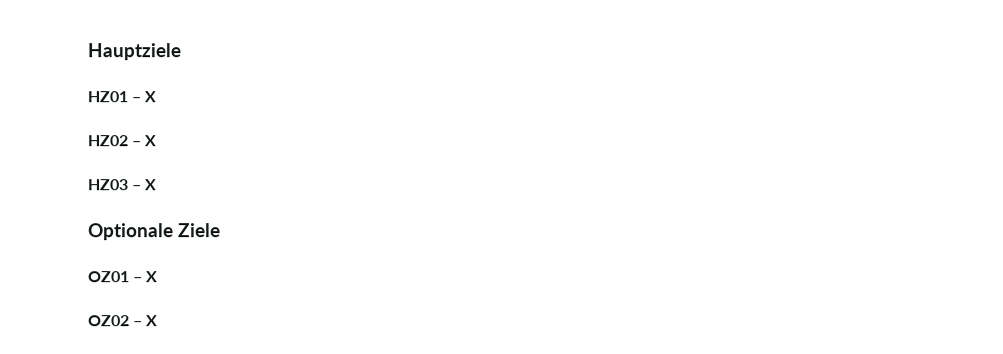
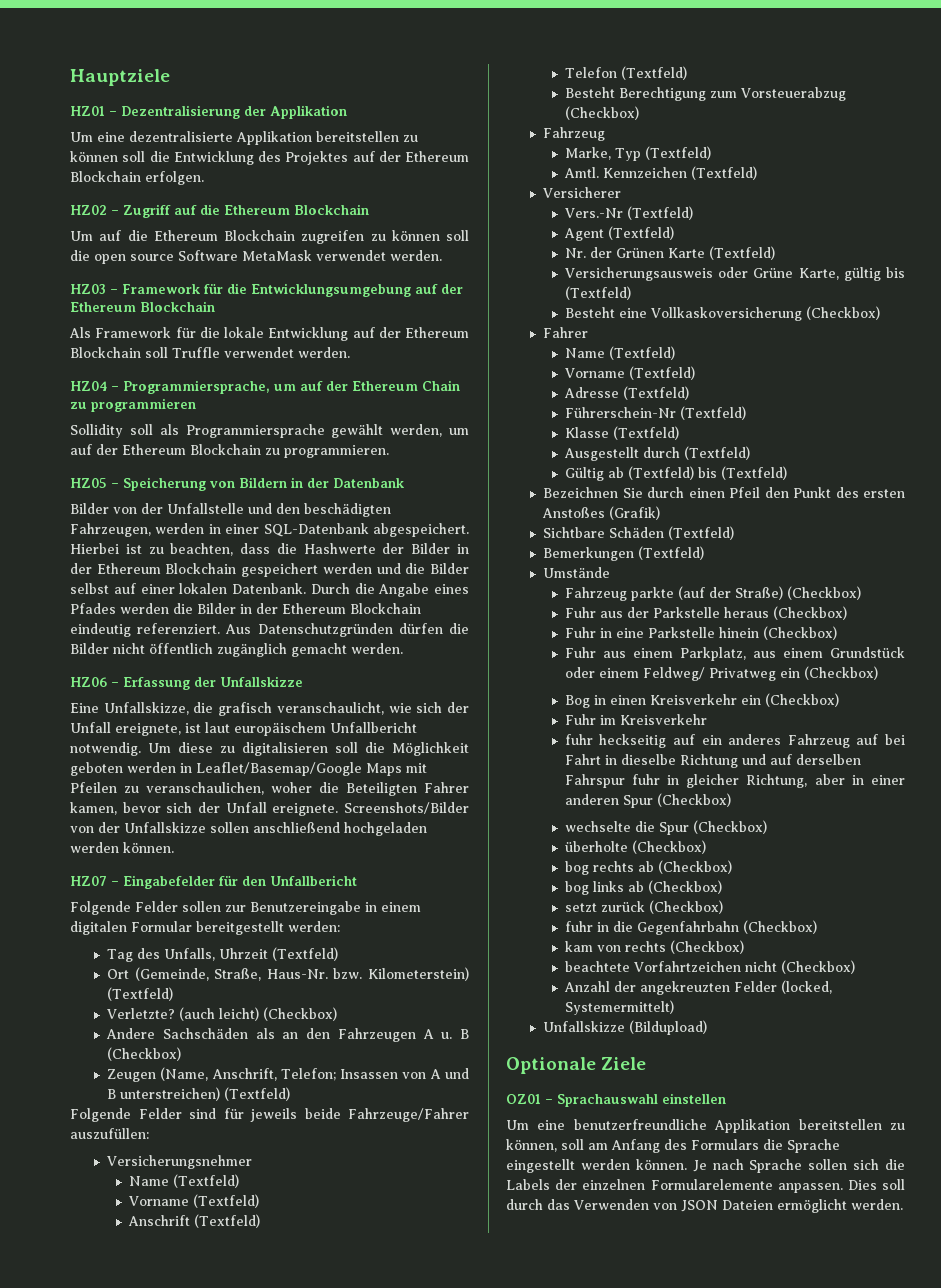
[144,91,157,103] [87,135,157,147] [88,179,158,191] [88,223,222,241] [88,271,159,283] [88,315,159,327] X // HZ02 – X // HZ03 – X // Optionale Ziele // OZ01 – X // OZ02 – X -> [121,105,347,119] [70,131,418,145] [70,151,469,165] [70,171,204,185] [70,204,369,218] [70,230,469,244] [70,250,442,264] [70,283,463,297] [70,301,215,312] [69,327,469,341] [70,347,350,358] [70,380,460,394] [70,398,196,412] [70,424,469,438] [70,444,389,458] [70,477,405,491] [70,503,391,517] [70,523,469,537] [70,543,469,556] [70,563,470,577] [70,583,469,597] [70,603,421,614] [70,623,469,637] [70,643,403,657] [70,676,303,690] [70,702,470,716] [70,722,417,736] [70,742,469,756] [70,762,427,776] [70,782,469,796] [70,802,469,816] [70,822,427,836] [70,842,174,853] [70,875,357,889] [70,901,421,915] [70,921,340,935] [107,947,339,962] [107,967,469,981] [107,987,174,1001] [107,1007,338,1021] [106,1028,470,1042] [107,1047,182,1061] [107,1067,469,1082] [107,1087,291,1101] [70,1108,469,1122] [70,1128,149,1139] [107,1155,253,1169] [128,1174,239,1188] [128,1194,259,1208] [127,1214,260,1228] [564,66,687,80] [564,87,846,101] [564,106,639,120] [543,127,606,141] [564,146,711,161] [563,166,757,180] [543,187,622,198] [564,206,693,220] [563,226,674,241] [564,246,775,260] [564,267,905,281] [564,286,631,300] [564,306,880,321] [543,327,589,338] [564,346,675,360] [564,366,695,380] [563,386,689,400] [564,406,746,420] [564,426,679,440] [563,446,750,461] [564,466,787,481] [543,487,906,498] [542,506,661,520] [543,526,735,540] [543,546,705,561] [543,567,611,578] [564,586,861,601] [564,606,847,620] [564,626,837,640] [564,647,905,661] [564,666,878,681] [564,693,839,708] [564,714,707,725] [564,734,905,748] [564,754,861,768] [564,774,905,788] [564,793,731,808] [564,820,767,835] [564,840,706,854] [564,860,732,875] [564,880,722,895] [564,900,723,914] [564,920,817,935] [564,940,744,954] [564,960,855,974] [563,980,832,995] [564,1000,674,1015] [543,1020,708,1035] [506,1057,647,1074] [506,1093,726,1107] [506,1119,905,1133] [506,1139,840,1153] [506,1159,905,1173] [506,1179,905,1193] [506,1199,903,1213] Dezentralisierung der Applikation // Um eine dezentralisierte Applikation bereitstellen zu können soll die Entwicklung des Projektes auf der Ethereum Blockchain erfolgen. // HZ02 – Zugriff auf die Ethereum Blockchain // Um auf die Ethereum Blockchain zugreifen zu können soll die open source Software MetaMask verwendet werden. // HZ03 – Framework für die Entwicklungsumgebung auf der Ethereum Blockchain // Als Framework für die lokale Entwicklung auf der Ethereum Blockchain soll Truffle verwendet werden. // HZ04 – Programmiersprache, um auf der Ethereum Chain zu programmieren // Sollidity soll als Programmiersprache gewählt werden, um auf der Ethereum Blockchain zu programmieren. // HZ05 – Speicherung von Bildern in der Datenbank // Bilder von der Unfallstelle und den beschädigten Fahrzeugen, werden in einer SQL-Datenbank abgespeichert. Hierbei ist zu beachten, dass die Hashwerte der Bilder in der Ethereum Blockchain gespeichert werden und die Bilder selbst auf einer lokalen Datenbank. Durch die Angabe eines Pfades werden die Bilder in der Ethereum Blockchain eindeutig referenziert. Aus Datenschutzgründen dürfen die Bilder nicht öffentlich zugänglich gemacht werden. // HZ06 – Erfassung der Unfallskizze // Eine Unfallskizze, die grafisch veranschaulicht, wie sich der Unfall ereignete, ist laut europäischem Unfallbericht notwendig. Um diese zu digitalisieren soll die Möglichkeit geboten werden in Leaflet/Basemap/Google Maps mit Pfeilen zu veranschaulichen, woher die Beteiligten Fahrer kamen, bevor sich der Unfall ereignete. Screenshots/Bilder von der Unfallskizze sollen anschließend hochgeladen werden können. // HZ07 – Eingabefelder für den Unfallbericht // Folgende Felder sollen zur Benutzereingabe in einem digitalen Formular bereitgestellt werden: // Tag des Unfalls, Uhrzeit (Textfeld) // Ort (Gemeinde, Straße, Haus-Nr. bzw. Kilometerstein) (Textfeld) // Verletzte? (auch leicht) (Checkbox) // Andere Sachschäden als an den Fahrzeugen A u. B (Checkbox) // Zeugen (Name, Anschrift, Telefon; Insassen von A und B unterstreichen) (Textfeld) // Folgende Felder sind für jeweils beide Fahrzeuge/Fahrer auszufüllen: // Versicherungsnehmer // Name (Textfeld) // Vorname (Textfeld) // Anschrift (Textfeld) // Telefon (Textfeld) // Besteht Berechtigung zum Vorsteuerabzug (Checkbox) // Fahrzeug // Marke, Typ (Textfeld) // Amtl. Kennzeichen (Textfeld) // Versicherer // Vers.-Nr (Textfeld) // Agent (Textfeld) // Nr. der Grünen Karte (Textfeld) // Versicherungsausweis oder Grüne Karte, gültig bis (Textfeld) // Besteht eine Vollkaskoversicherung (Checkbox) // Fahrer // Name (Textfeld) // Vorname (Textfeld) // Adresse (Textfeld) // Führerschein-Nr (Textfeld) // Klasse (Textfeld) // Ausgestellt durch (Textfeld) // Gültig ab (Textfeld) bis (Textfeld) // Bezeichnen Sie durch einen Pfeil den Punkt des ersten Anstoßes (Grafik) // Sichtbare Schäden (Textfeld) // Bemerkungen (Textfeld) // Umstände // Fahrzeug parkte (auf der Straße) (Checkbox) // Fuhr aus der Parkstelle heraus (Checkbox) // Fuhr in eine Parkstelle hinein (Checkbox) // Fuhr aus einem Parkplatz, aus einem Grundstück oder einem Feldweg/ Privatweg ein (Checkbox) // Bog in einen Kreisverkehr ein (Checkbox) // Fuhr im Kreisverkehr // fuhr heckseitig auf ein anderes Fahrzeug auf bei Fahrt in dieselbe Richtung und auf derselben Fahrspur fuhr in gleicher Richtung, aber in einer anderen Spur (Checkbox) // wechselte die Spur (Checkbox) // überholte (Checkbox) // bog rechts ab (Checkbox) // bog links ab (Checkbox) // setzt zurück (Checkbox) // fuhr in die Gegenfahrbahn (Checkbox) // kam von rechts (Checkbox) // beachtete Vorfahrtzeichen nicht (Checkbox) // Anzahl der angekreuzten Felder (locked, Systemermittelt) // Unfallskizze (Bildupload) // Optionale Ziele // OZ01 – Sprachauswahl einstellen // Um eine benutzerfreundliche Applikation bereitstellen zu können, soll am Anfang des Formulars die Sprache eingestellt werden können. Je nach Sprache sollen sich die Labels der einzelnen Formularelemente anpassen. Dies soll durch das Verwenden von JSON Dateien ermöglicht werden.

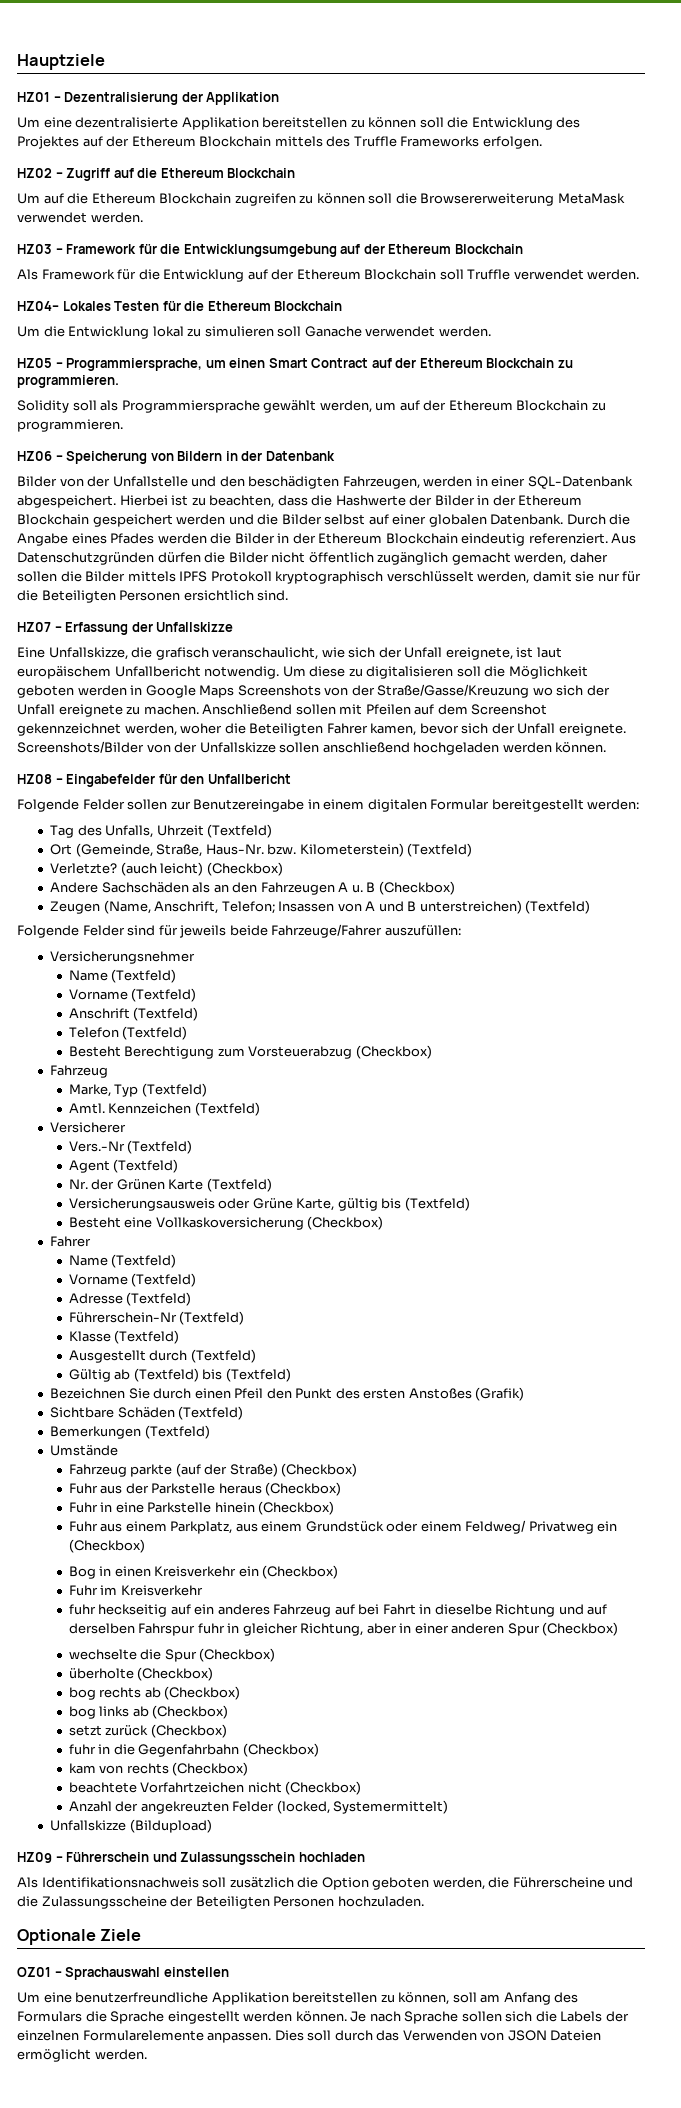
(141, 176) none -> [274,136,480,147] mittels des Truffle Frameworks
[94,250,238,264] open source Software -> [420,193,555,206] Browsererweiterung
[224,327,264,338] lokale -> (160, 274) none
[70,380,460,394] [70,398,196,412] [70,424,123,438] HZ04 – Programmiersprache, um auf der Ethereum Chain zu programmieren // Sollidity -> [17,301,343,311] [17,326,491,339] [17,358,573,371] [17,375,119,388] [17,400,69,413] HZ04– Lokales Testen für die Ethereum Blockchain // Um die Entwicklung lokal zu simulieren soll Ganache verwendet werden. // HZ05 – Programmiersprache, um einen Smart Contract auf der Ethereum Blockchain zu programmieren. // Solidity
[70,478,107,488] HZ05 -> [17,451,52,461] HZ06
[179,583,228,594] lokalen -> [428,514,487,527] globalen
[351,643,403,654] [70,677,107,687] werden. // HZ06 -> [514,552,608,565] [17,571,642,584] [17,590,289,603] [17,622,51,632] werden, daher sollen die Bilder mittels IPFS Protokoll kryptographisch verschlüsselt werden, damit sie nur für die Beteiligten Personen ersichtlich sind. // HZ07
[196,762,427,776] [70,782,264,795] Leaflet/Basemap/Google Maps mit Pfeilen zu veranschaulichen, -> [145,684,610,698] [17,704,548,717] [17,723,177,736] Google Maps Screenshots von der Straße/Gasse/Kreuzung wo sich der Unfall ereignete zu machen. Anschließend sollen mit Pfeilen auf dem Screenshot gekennzeichnet werden,
[70,876,107,886] HZ07 -> [17,774,52,784] HZ08
(708, 1027) none -> [17,1852,365,1865] [17,1877,634,1890] [17,1896,424,1909] // HZ09 – Führerschein und Zulassungsschein hochladen // Als Identifikationsnachweis soll zusätzlich die Option geboten werden, die Führerscheine und die Zulassungsscheine der Beteiligten Personen hochzuladen.

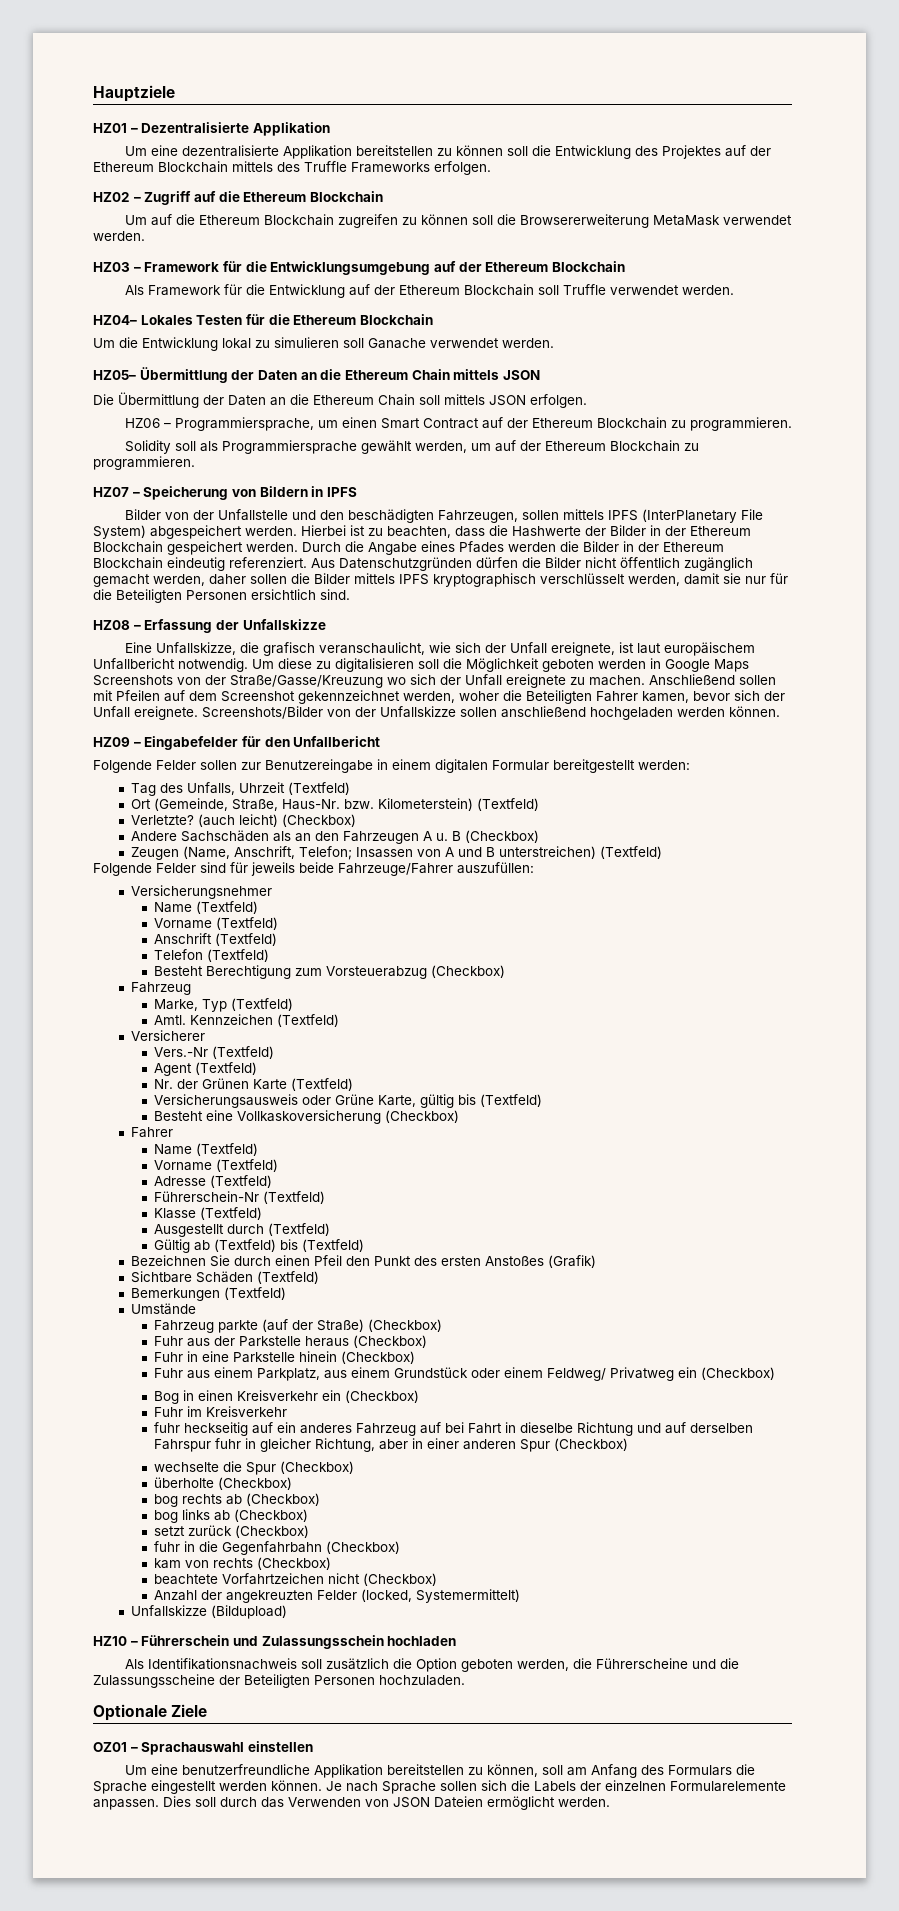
[64,92,203,105] Dezentralisierung der -> [141,122,250,133] Dezentralisierte
[17,358,52,368] HZ05 -> [93,367,540,383] [93,392,587,408] [124,418,160,428] HZ05– Übermittlung der Daten an die Ethereum Chain mittels JSON // Die Übermittlung der Daten an die Ethereum Chain soll mittels JSON erfolgen. // HZ06
[17,451,52,461] HZ06 -> [93,487,129,497] HZ07
[241,451,335,461] der Datenbank -> [326,487,357,497] IPFS
[423,476,633,489] [17,495,116,508] werden in einer SQL-Datenbank abgespeichert. -> [521,509,763,523] [93,525,297,539] sollen mittels IPFS (InterPlanetary File System) abgespeichert werden.
[176,514,564,527] werden und die Bilder selbst auf einer globalen Datenbank. -> [246,542,298,552] werden.
[210,571,272,582] Protokoll -> (429, 579) none
[17,622,51,632] HZ07 -> [93,620,130,630] HZ08
[17,774,52,784] HZ08 -> [93,737,130,747] HZ09
[17,1852,52,1863] HZ09 -> [93,1636,127,1646] HZ10

